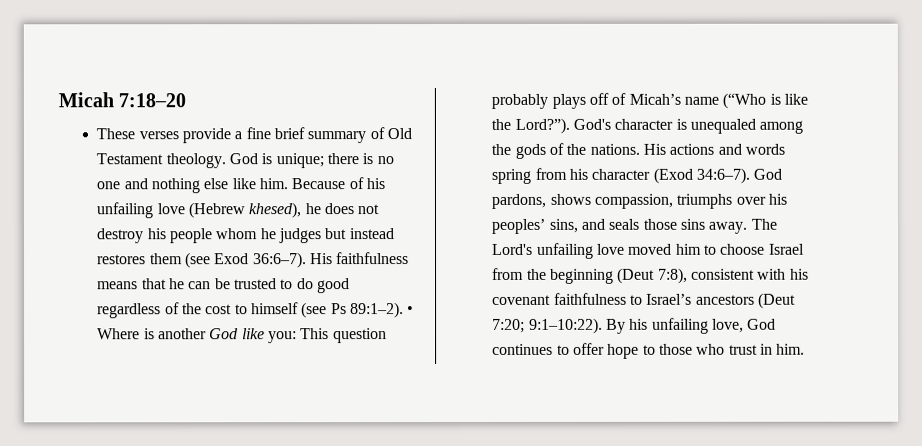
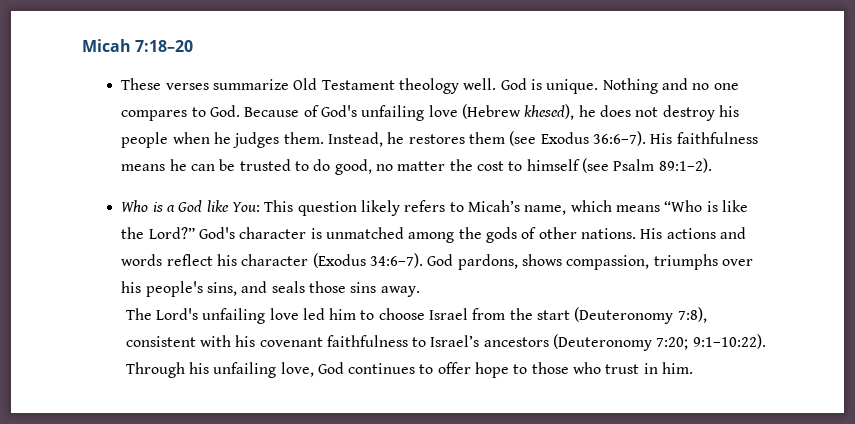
[181,127,412,144] [96,153,394,169] [96,178,288,194] provide a fine brief summary of Old Testament theology. God is unique; there is no one and nothing else like him. -> [213,78,739,94] [121,105,241,121] summarize Old Testament theology well. God is unique. Nothing and no one compares to God.
[365,178,385,190] his -> [320,105,357,117] God's
[216,228,259,240] whom -> [172,132,210,144] when
[325,228,395,240] but instead -> [283,132,405,147] them. Instead, he
[214,253,250,265] Exod -> [540,132,589,144] Exodus
[141,278,167,290] that -> (166, 167) none
[316,278,350,294] [97,302,180,319] good regardless of -> [334,159,446,175] good, no matter
[330,303,347,315] Ps -> [613,159,655,171] Psalm
[407,306,415,315] [97,328,207,340] • Where is another -> [121,200,176,212] // Who is a
[267,331,297,344] you: -> [231,202,260,212] You:
[491,92,767,109] probably plays off of Micah’s name (“Who -> [360,200,703,216] likely refers to Micah’s name, which means “Who
[514,117,570,134] Lord?”). -> [148,227,195,239] Lord?”
[689,118,756,134] unequaled -> [325,227,404,239] unmatched
[566,143,587,155] the -> [538,227,577,239] other
[491,167,567,184] spring from -> [166,254,213,266] reflect
[652,167,693,184] (Exod -> [312,253,366,268] (Exodus
[491,218,547,234] peoples’ -> [145,281,203,297] people's
(749, 227) none -> (420, 291) //
[628,243,673,255] moved -> [302,308,325,320] led
[549,267,656,284] beginning (Deut -> [537,307,674,324] start (Deuteronomy
[757,292,796,309] (Deut -> [553,334,653,351] (Deuteronomy
[605,318,626,334] By -> [125,362,185,378] Through

